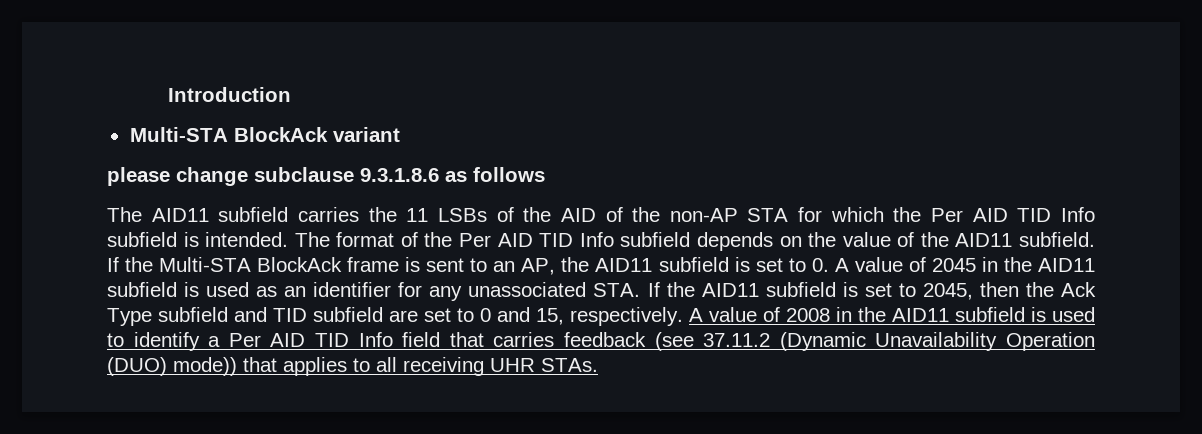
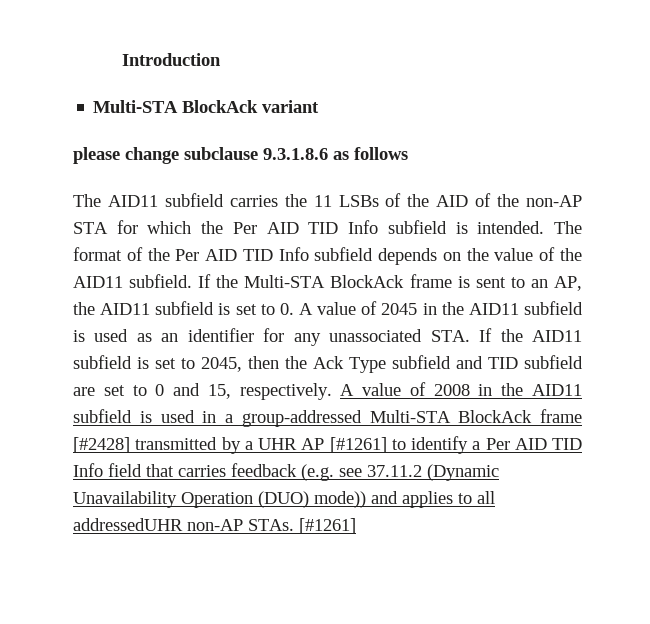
(1095, 314) none -> [202,409,582,427] [73,437,387,454] in a group-addressed Multi-STA BlockAck frame [#2428] transmitted by a UHR AP [#1261]
[654,332,694,351] (see -> [301,464,362,481] (e.g. see
[243,357,277,372] that -> [371,491,398,504] and
[403,357,598,376] receiving UHR STAs. -> [73,518,356,534] addressedUHR non-AP STAs. [#1261]

